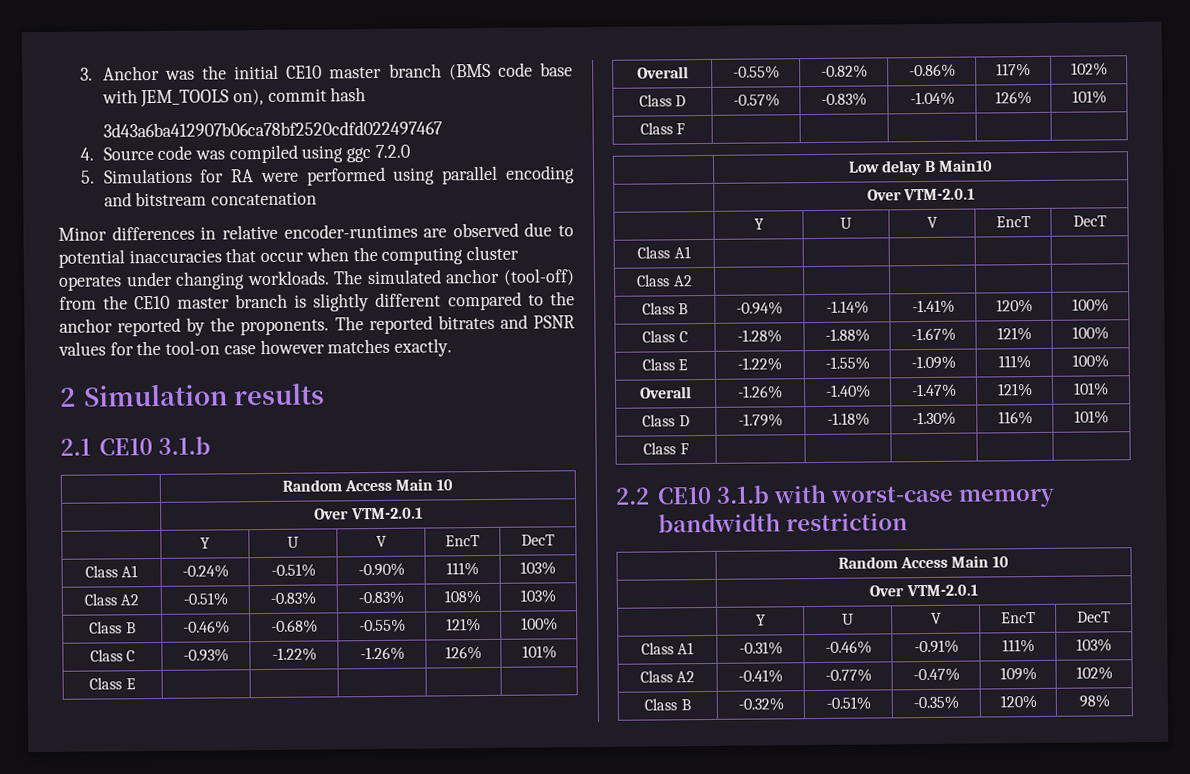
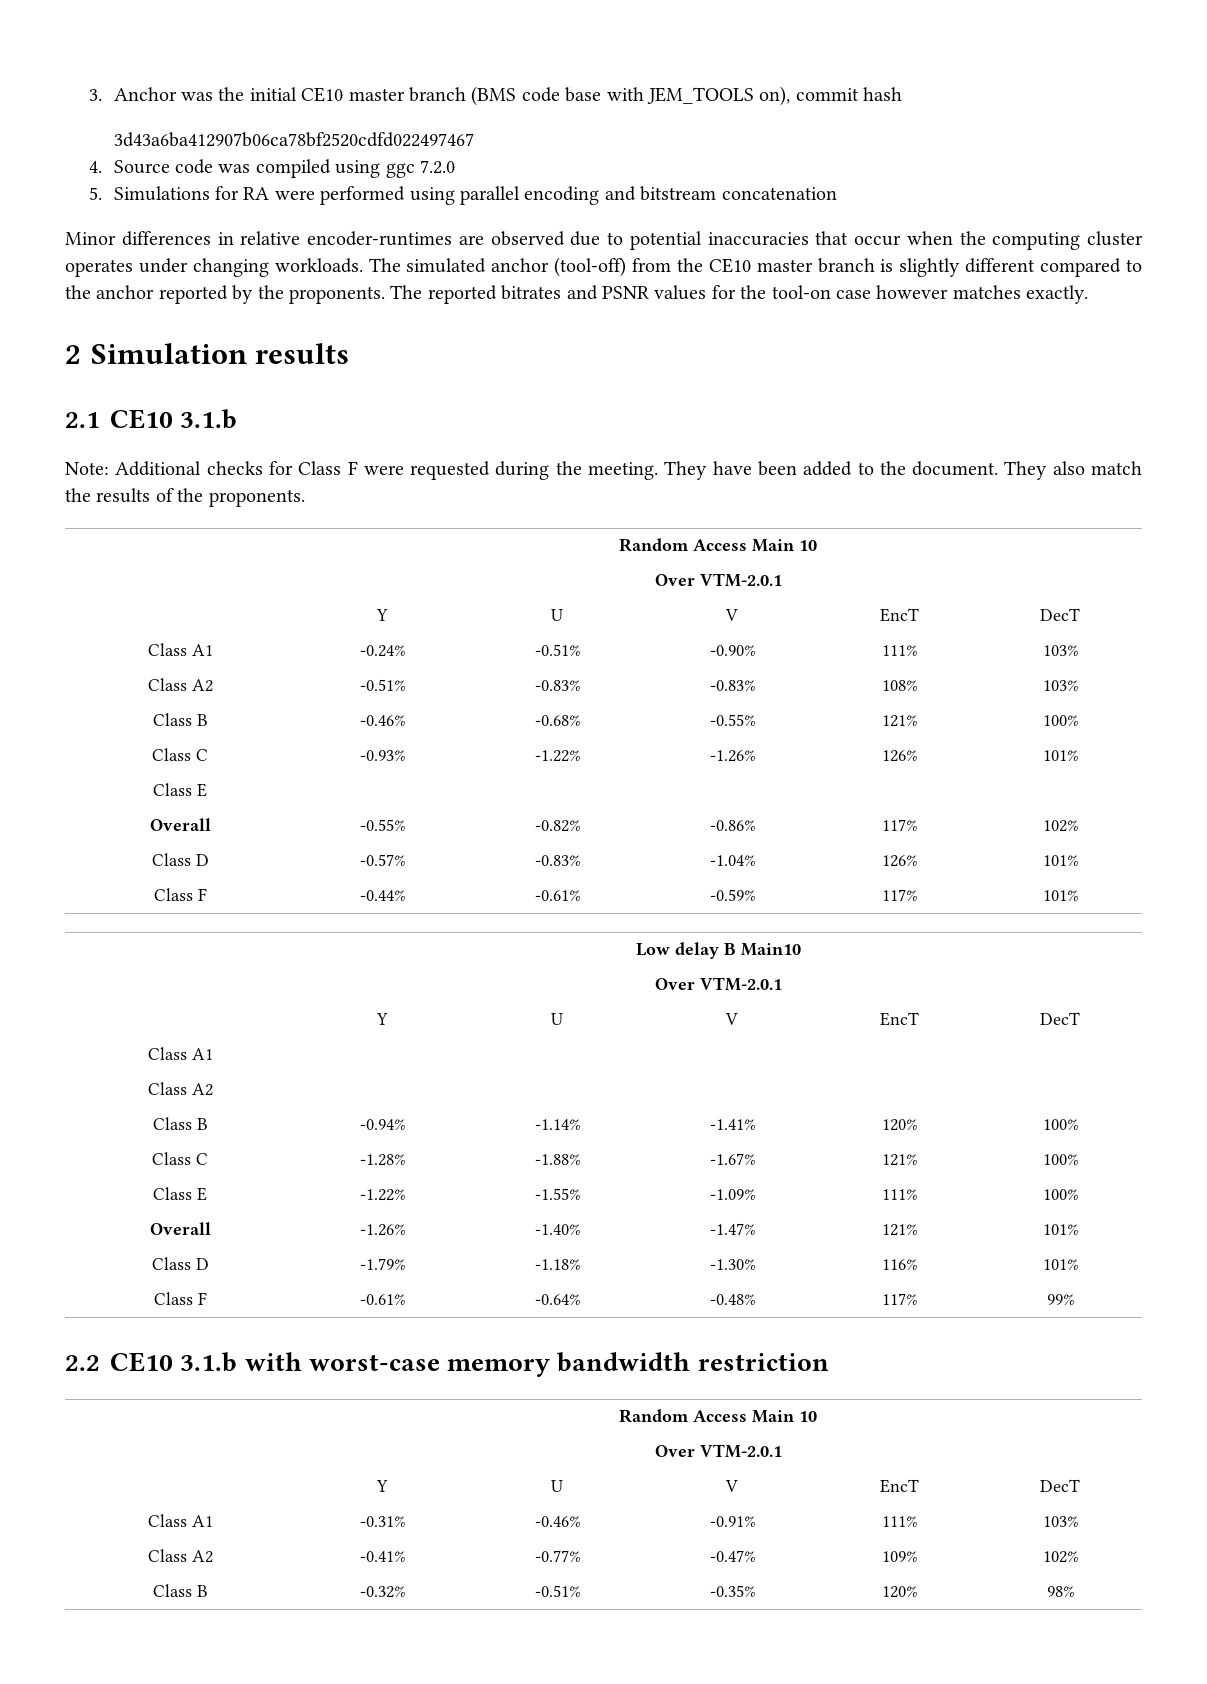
(211, 445) none -> [65,461,1142,480] [65,488,305,507] // Note: Additional checks for Class F were requested during the meeting. They have been added to the document. They also match the results of the proponents.
(686, 129) | | | | -> [359,890,405,901] [534,890,580,901] [709,889,755,901] [881,889,917,901] [1042,890,1078,901] -0.44% | -0.61% | -0.59% | 117% | 101%
(689, 449) | | | | -> [359,1294,405,1305] [534,1294,580,1305] [709,1294,755,1305] [881,1293,917,1305] [1046,1294,1074,1305] -0.61% | -0.64% | -0.48% | 117% | 99%

